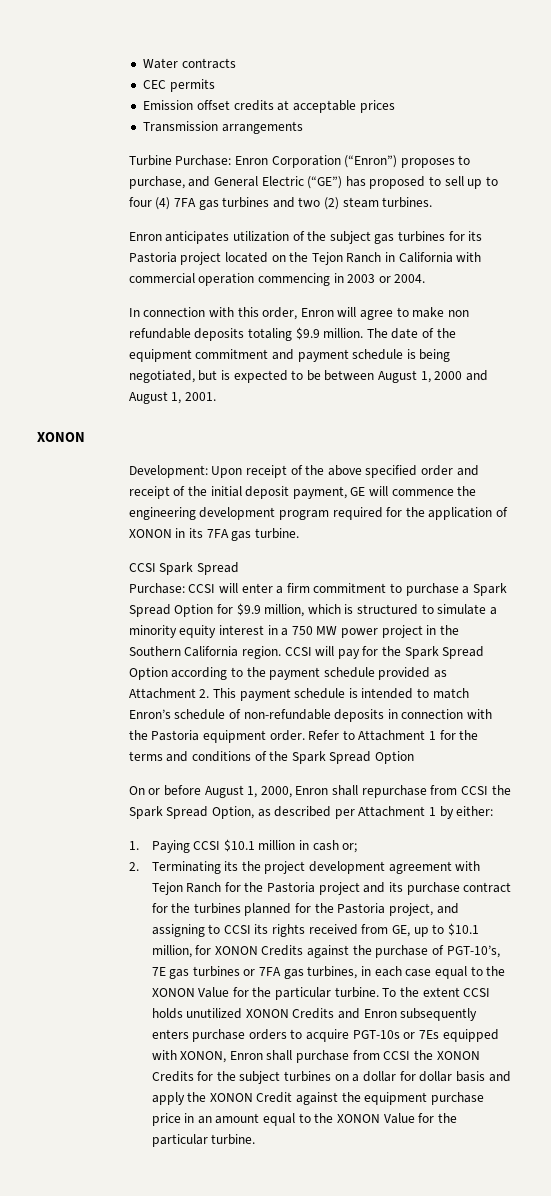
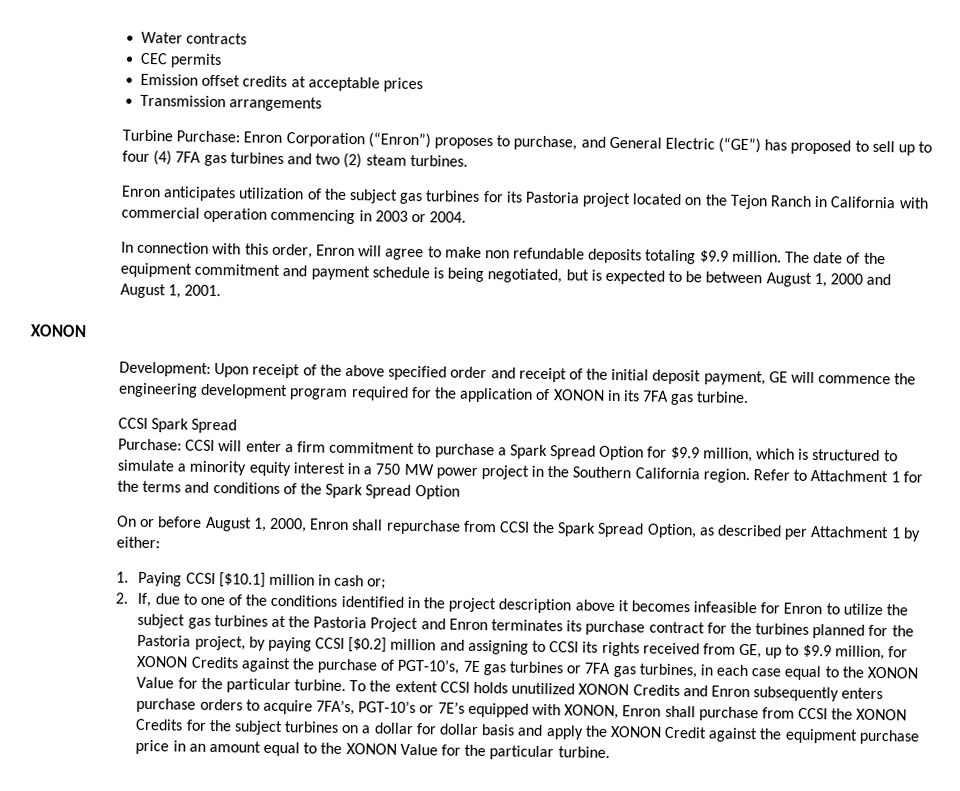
[284,646,485,659] [128,667,448,680] [128,688,469,701] [128,709,493,722] [128,730,305,743] CCSI will pay for the Spark Spread Option according to the payment schedule provided as Attachment 2. This payment schedule is intended to match Enron’s schedule of non-refundable deposits in connection with the Pastoria equipment order. -> (750, 476) none
[223,839,255,852] $10.1 -> [218,572,266,588] [$10.1]
[151,861,481,874] [151,882,386,895] Terminating its the project development agreement with Tejon Ranch for the Pastoria project and -> [137,592,909,616] [137,613,563,633] If, due to one of the conditions identified in the project description above it becomes infeasible for Enron to utilize the subject gas turbines at the Pastoria Project and Enron terminates
(434, 909) none -> [248,636,437,653] by paying CCSI [$0.2] million
[447,923,479,936] $10.1 -> [802,644,832,658] $9.9
[352,1030,440,1039] PGT-10s or 7Es -> [316,699,465,716] 7FA’s, PGT-10’s or 7E’s

